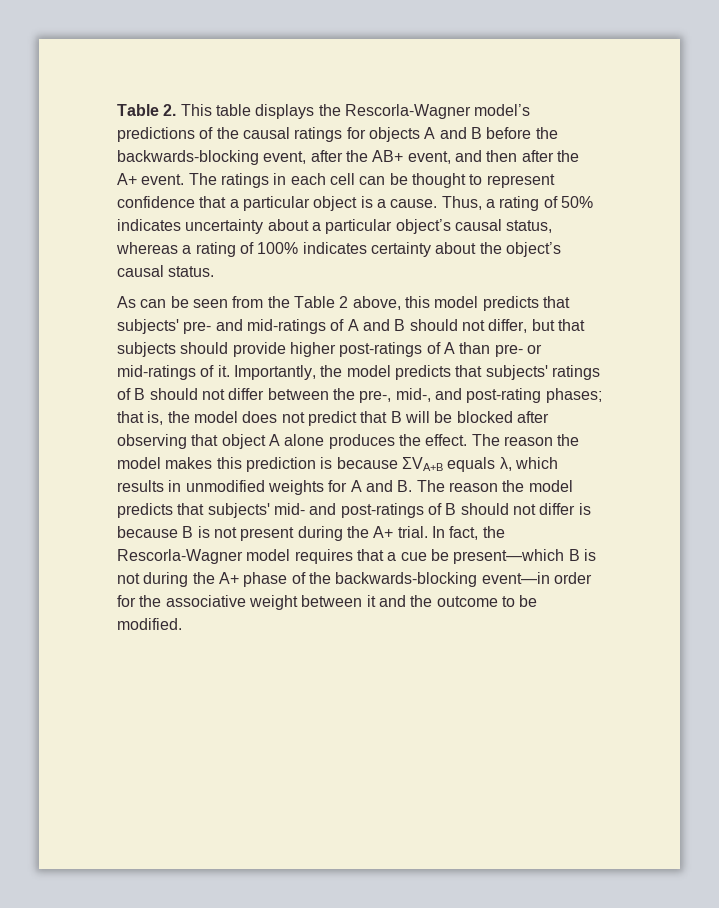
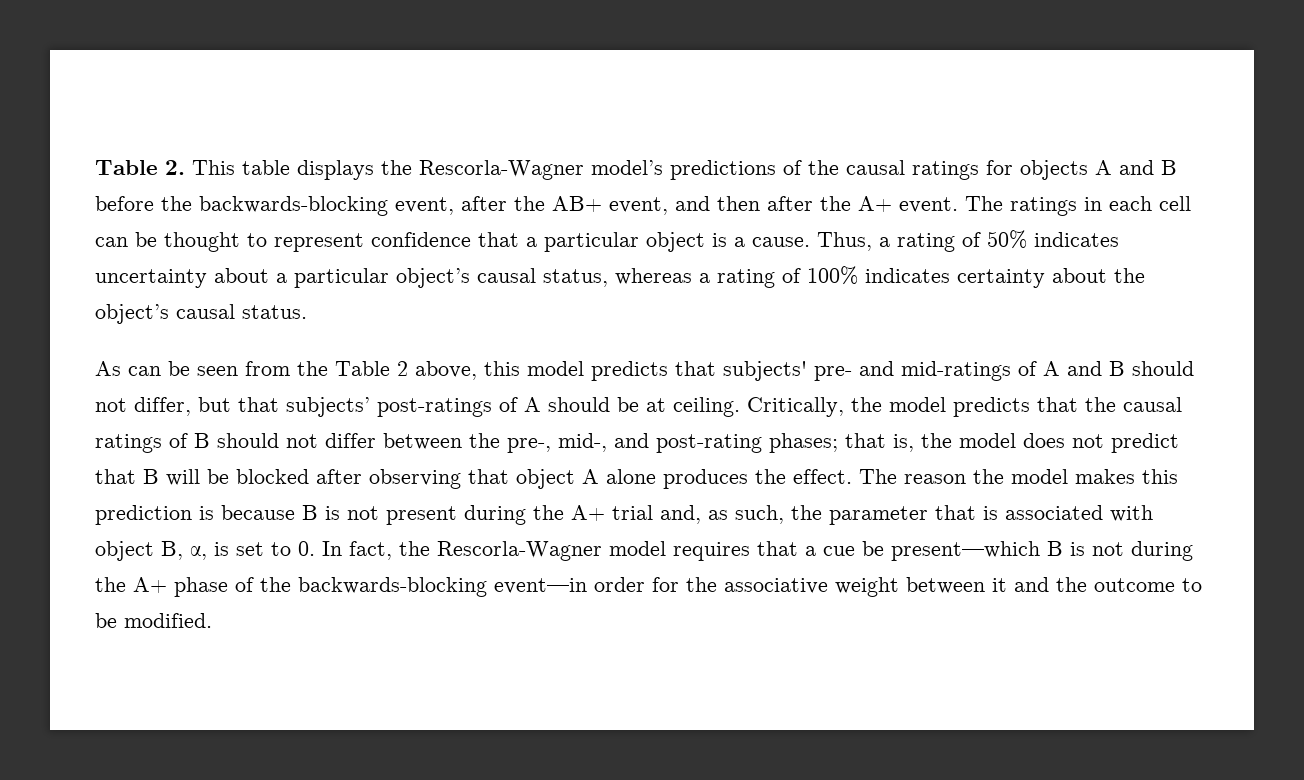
[117,342,542,357] [117,365,548,380] subjects should provide higher post-ratings of A than pre- or mid-ratings of it. Importantly, the model predicts that subjects' -> [286,397,1182,417] subjects’ post-ratings of A should be at ceiling. Critically, the model predicts that the causal
[401,457,558,472] [117,480,573,495] [117,503,591,518] [117,526,178,538] ΣVA+B equals λ, which results in unmodified weights for A and B. The reason the model predicts that subjects' mid- and post-ratings of B should not differ is because -> (295, 512) none
[397,526,428,538] trial. -> [612,505,1153,525] [95,541,315,561] trial and, as such, the parameter that is associated with object B, α, is set to 0.

